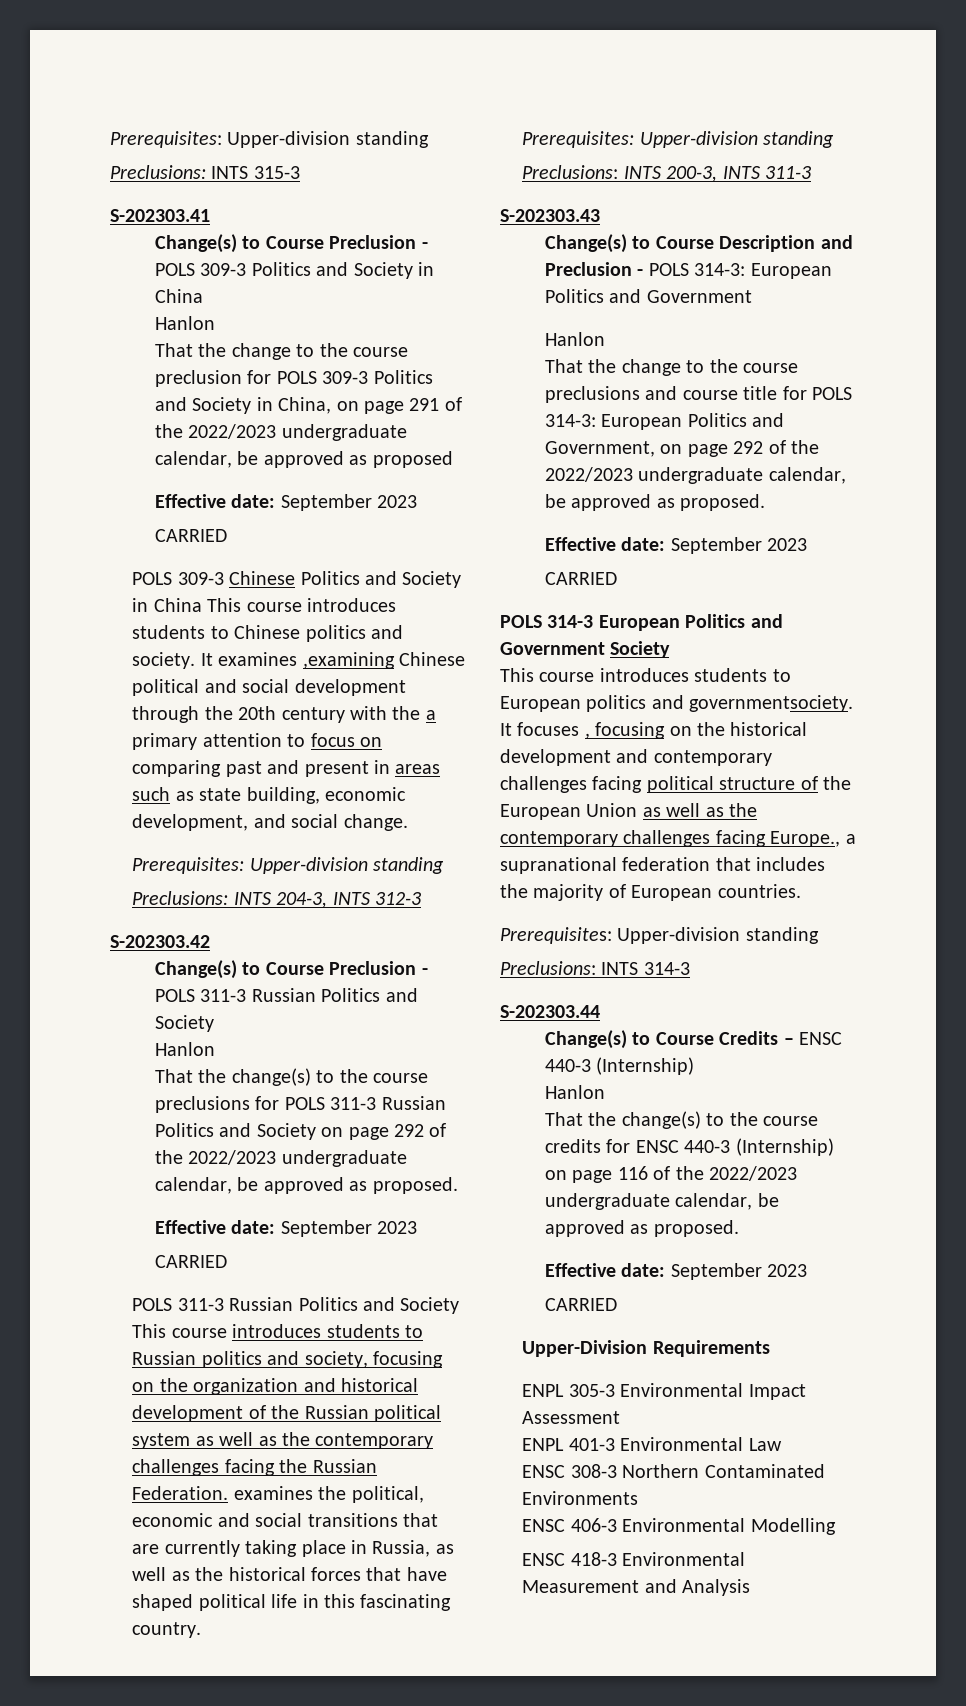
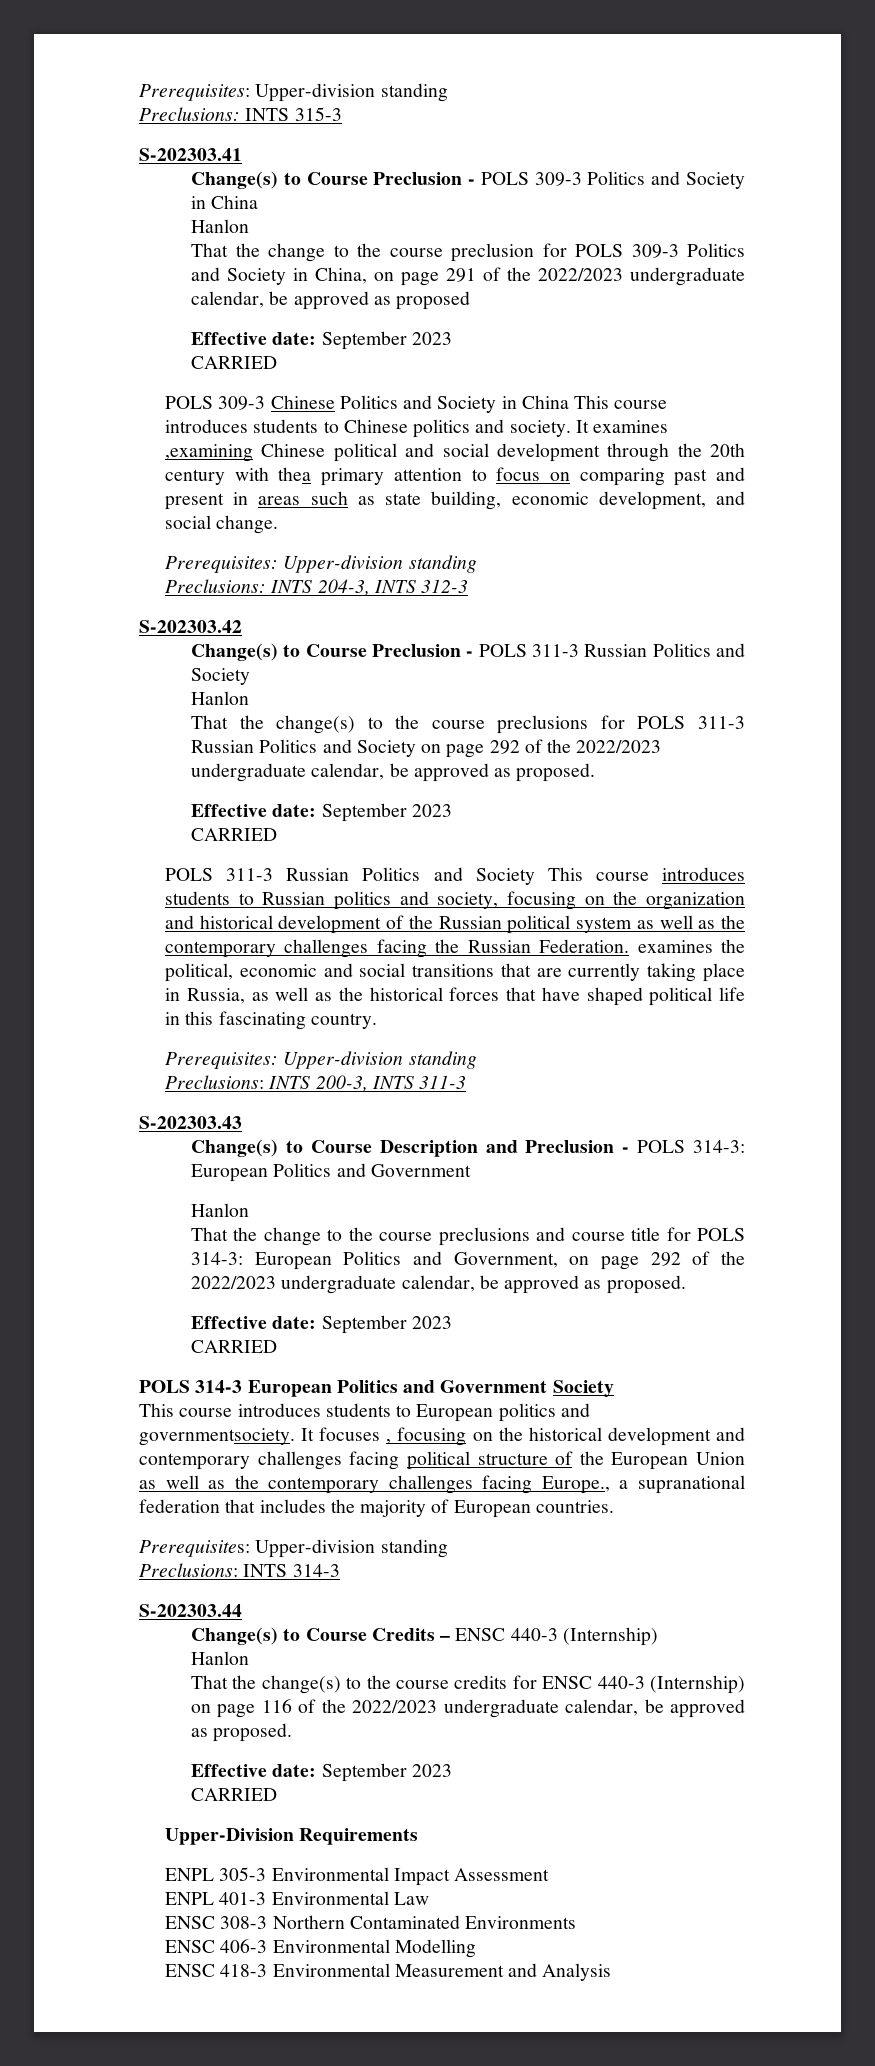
[392,706,436,720] the a -> [278,467,312,481] thea

